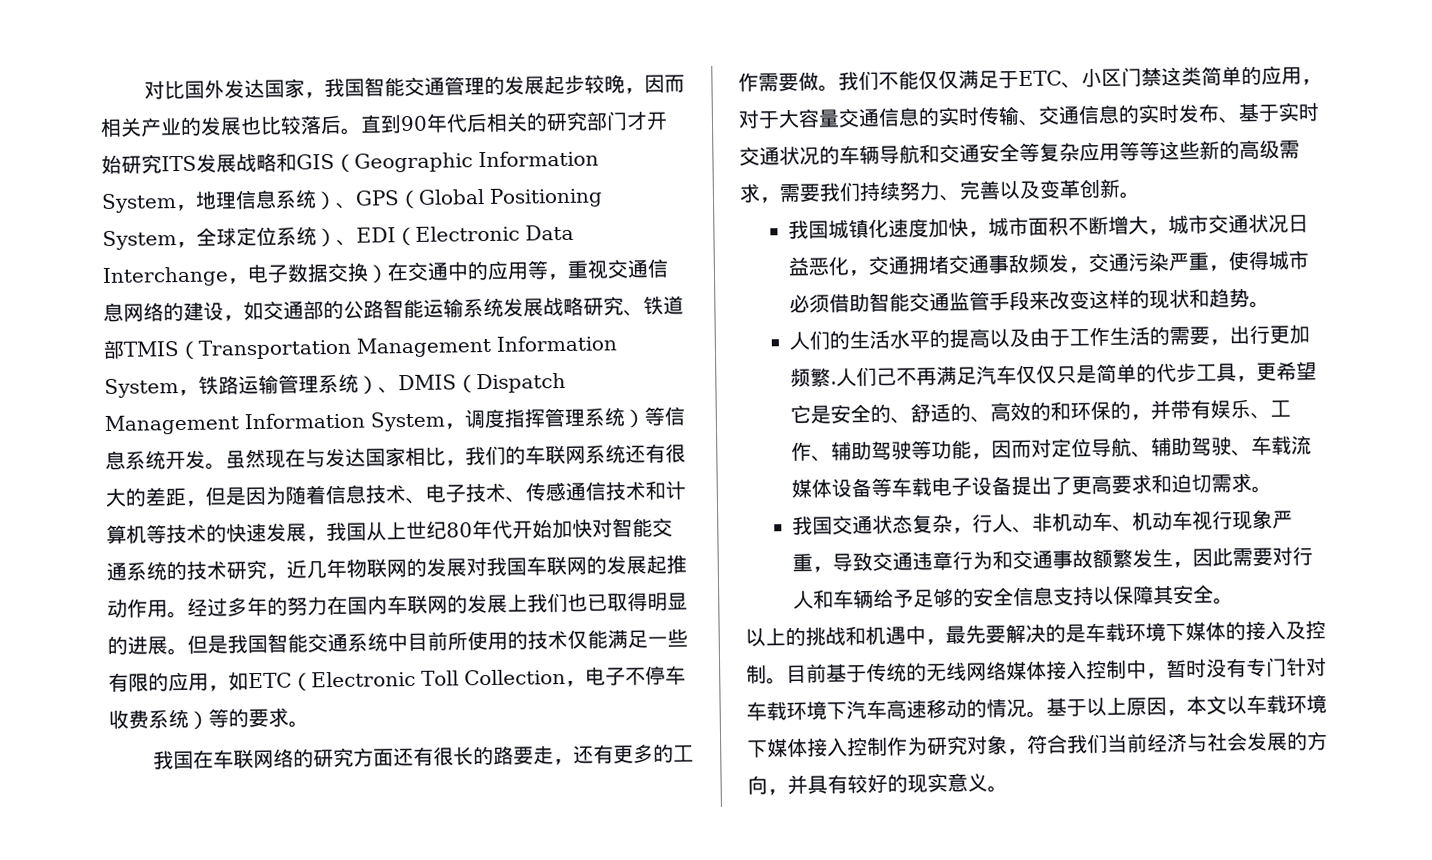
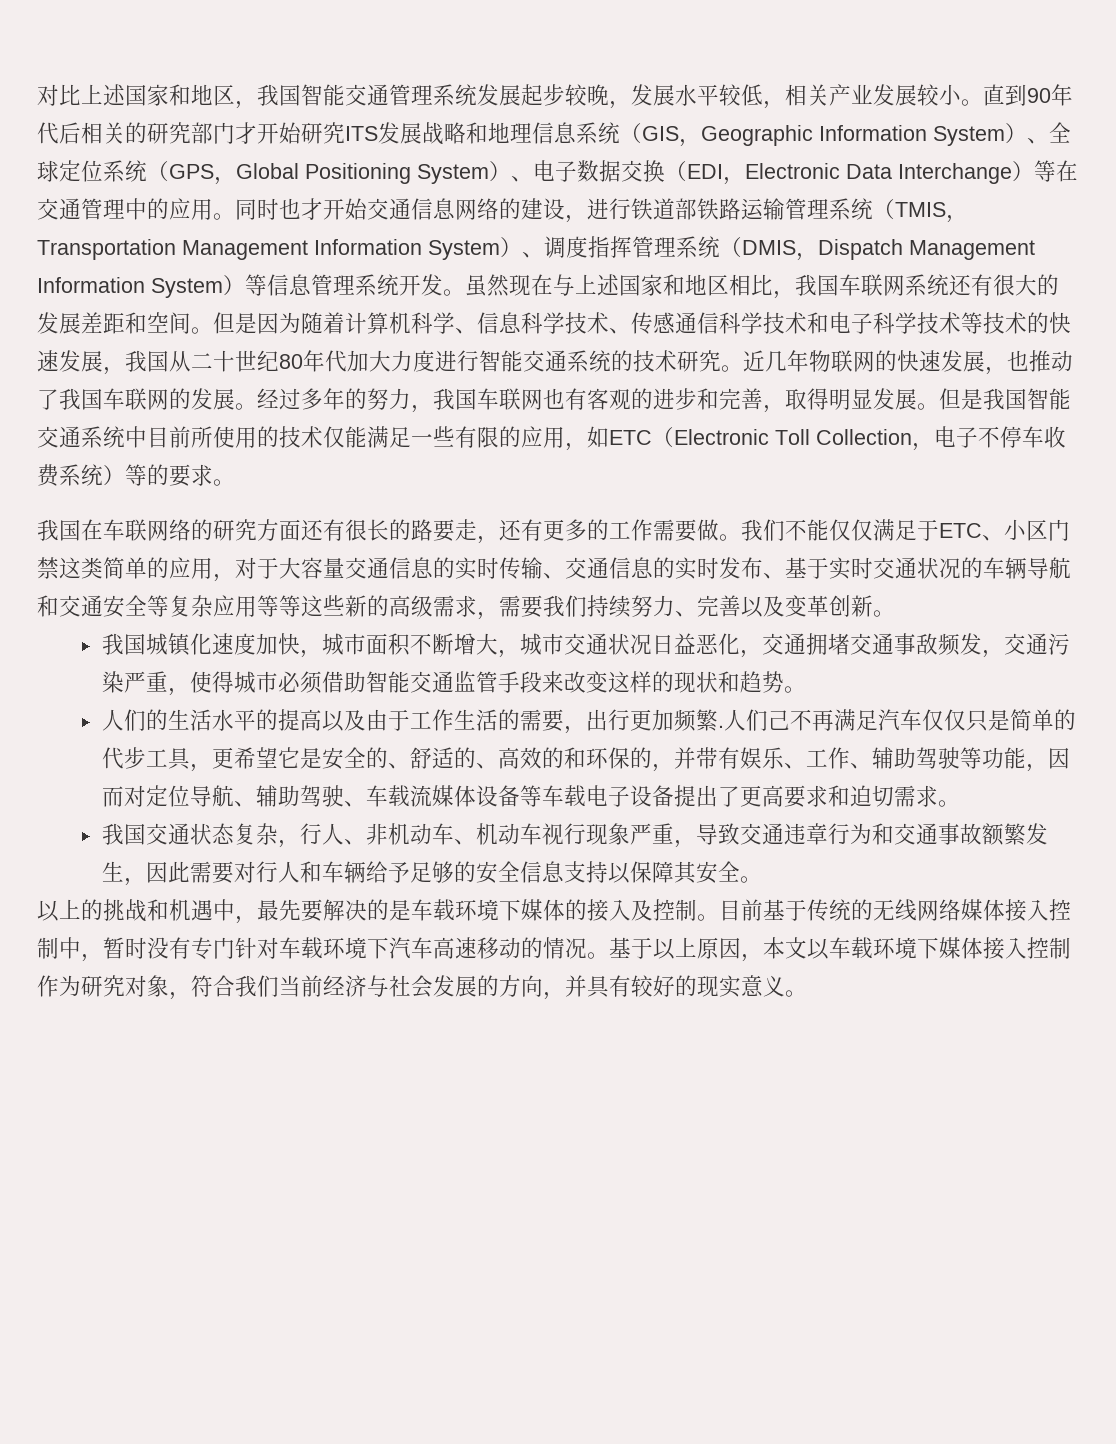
[183,78,305,99] 国外发达国家 -> [81,84,235,106] 上述国家和地区
[483,75,505,96] 的 -> [433,84,477,106] 系统
[643,74,685,93] [100,114,342,138] 因而相关产业的发展也比较落后 -> [631,84,961,109] 发展水平较低，相关产业发展较小
[296,150,599,173] [101,187,603,214] [102,224,574,251] [102,259,609,288] GIS（Geographic Information System，地理信息系统）、GPS（Global Positioning System，全球定位系统）、EDI（Electronic Data Interchange，电子数据交换）在交通中的应用等，重视 -> [488,122,1071,147] [37,160,1078,185] [37,198,368,220] 地理信息系统（GIS，Geographic Information System）、全球定位系统（GPS，Global Positioning System）、电子数据交换（EDI，Electronic Data Interchange）等在交通管理中的应用。同时也才开始
[243,295,684,321] [103,335,617,361] [104,378,199,399] 如交通部的公路智能运输系统发展战略研究、铁道部TMIS（Transportation Management Information System， -> [587,198,697,220] 进行铁道部
[358,372,566,395] [104,411,465,435] ）、DMIS（Dispatch Management Information System， -> [873,199,968,223] [37,237,544,260] （TMIS，Transportation Management Information System）、
(625, 417) none -> [720,237,1035,261] [37,277,223,298] （DMIS，Dispatch Management Information System
(126, 460) none -> [311,274,355,296] 管理
[325,447,406,468] 发达国家 -> [575,274,729,296] 上述国家和地区
[485,445,526,466] 们的 -> [817,274,839,296] 国
[145,480,686,507] [106,524,147,544] 差距，但是因为随着信息技术、电子技术、传感通信技术和计算机 -> [37,312,961,334] 发展差距和空间。但是因为随着计算机科学、信息科学技术、传感通信科学技术和电子科学技术
[386,522,407,540] 上 -> [191,350,235,372] 二十
[512,518,613,540] 开始加快对 -> [347,350,479,372] 加大力度进行
[266,573,287,580] ， -> [721,365,743,372] 。
[426,557,487,577] 发展对 -> [897,350,1073,375] [37,389,59,410] 快速发展，也推动了
[646,554,687,574] [107,598,168,618] 起推动作用 -> (235, 399) none
[327,592,608,616] 在国内车联网的发展上我们也已 -> [411,388,785,413] ，我国车联网也有客观的进步和完善，
[107,635,148,655] 的进 -> [873,388,895,410] 发

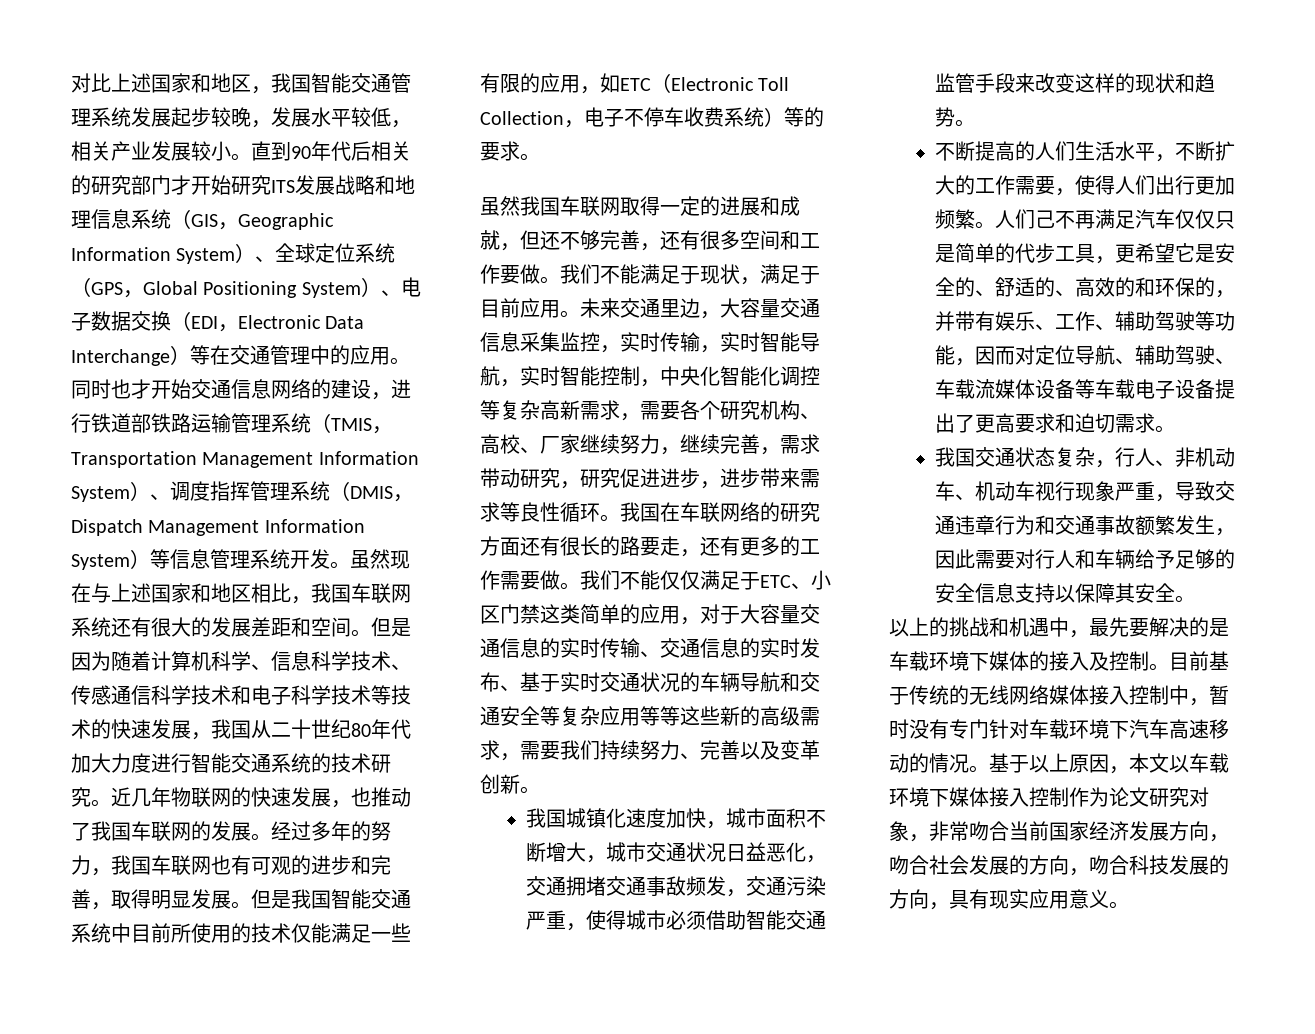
[587,388,609,410] 客 -> [251,857,271,875] 可
(235, 482) none -> [480,196,800,217] [480,230,820,251] [480,264,820,285] [480,298,820,319] [480,332,820,353] [480,366,820,387] [480,400,820,421] [480,434,820,455] [480,468,820,489] [480,502,620,522] 虽然我国车联网取得一定的进展和成就，但还不够完善，还有很多空间和工作要做。我们不能满足于现状，满足于目前应用。未来交通里边，大容量交通信息采集监控，实时传输，实时智能导航，实时智能控制，中央化智能化调控等复杂高新需求，需要各个研究机构、高校、厂家继续努力，继续完善，需求带动研究，研究促进进步，进步带来需求等良性循环。
[101,709,586,734] 人们的生活水平的提高以及由于工作生活的需要， -> [935,141,1236,162] [935,175,1156,196] 不断提高的人们生活水平，不断扩大的工作需要，使得人们
[717,725,724,728] . -> [975,221,996,229] 。
(81, 985) none -> [1109,787,1149,807] 论文
[191,975,741,1000] 符合我们当前经济与社会发展的方向，并具有较好的现实 -> [929,821,1229,842] [889,855,1229,876] [889,889,1069,910] 非常吻合当前国家经济发展方向，吻合社会发展的方向，吻合科技发展的方向，具有现实应用

